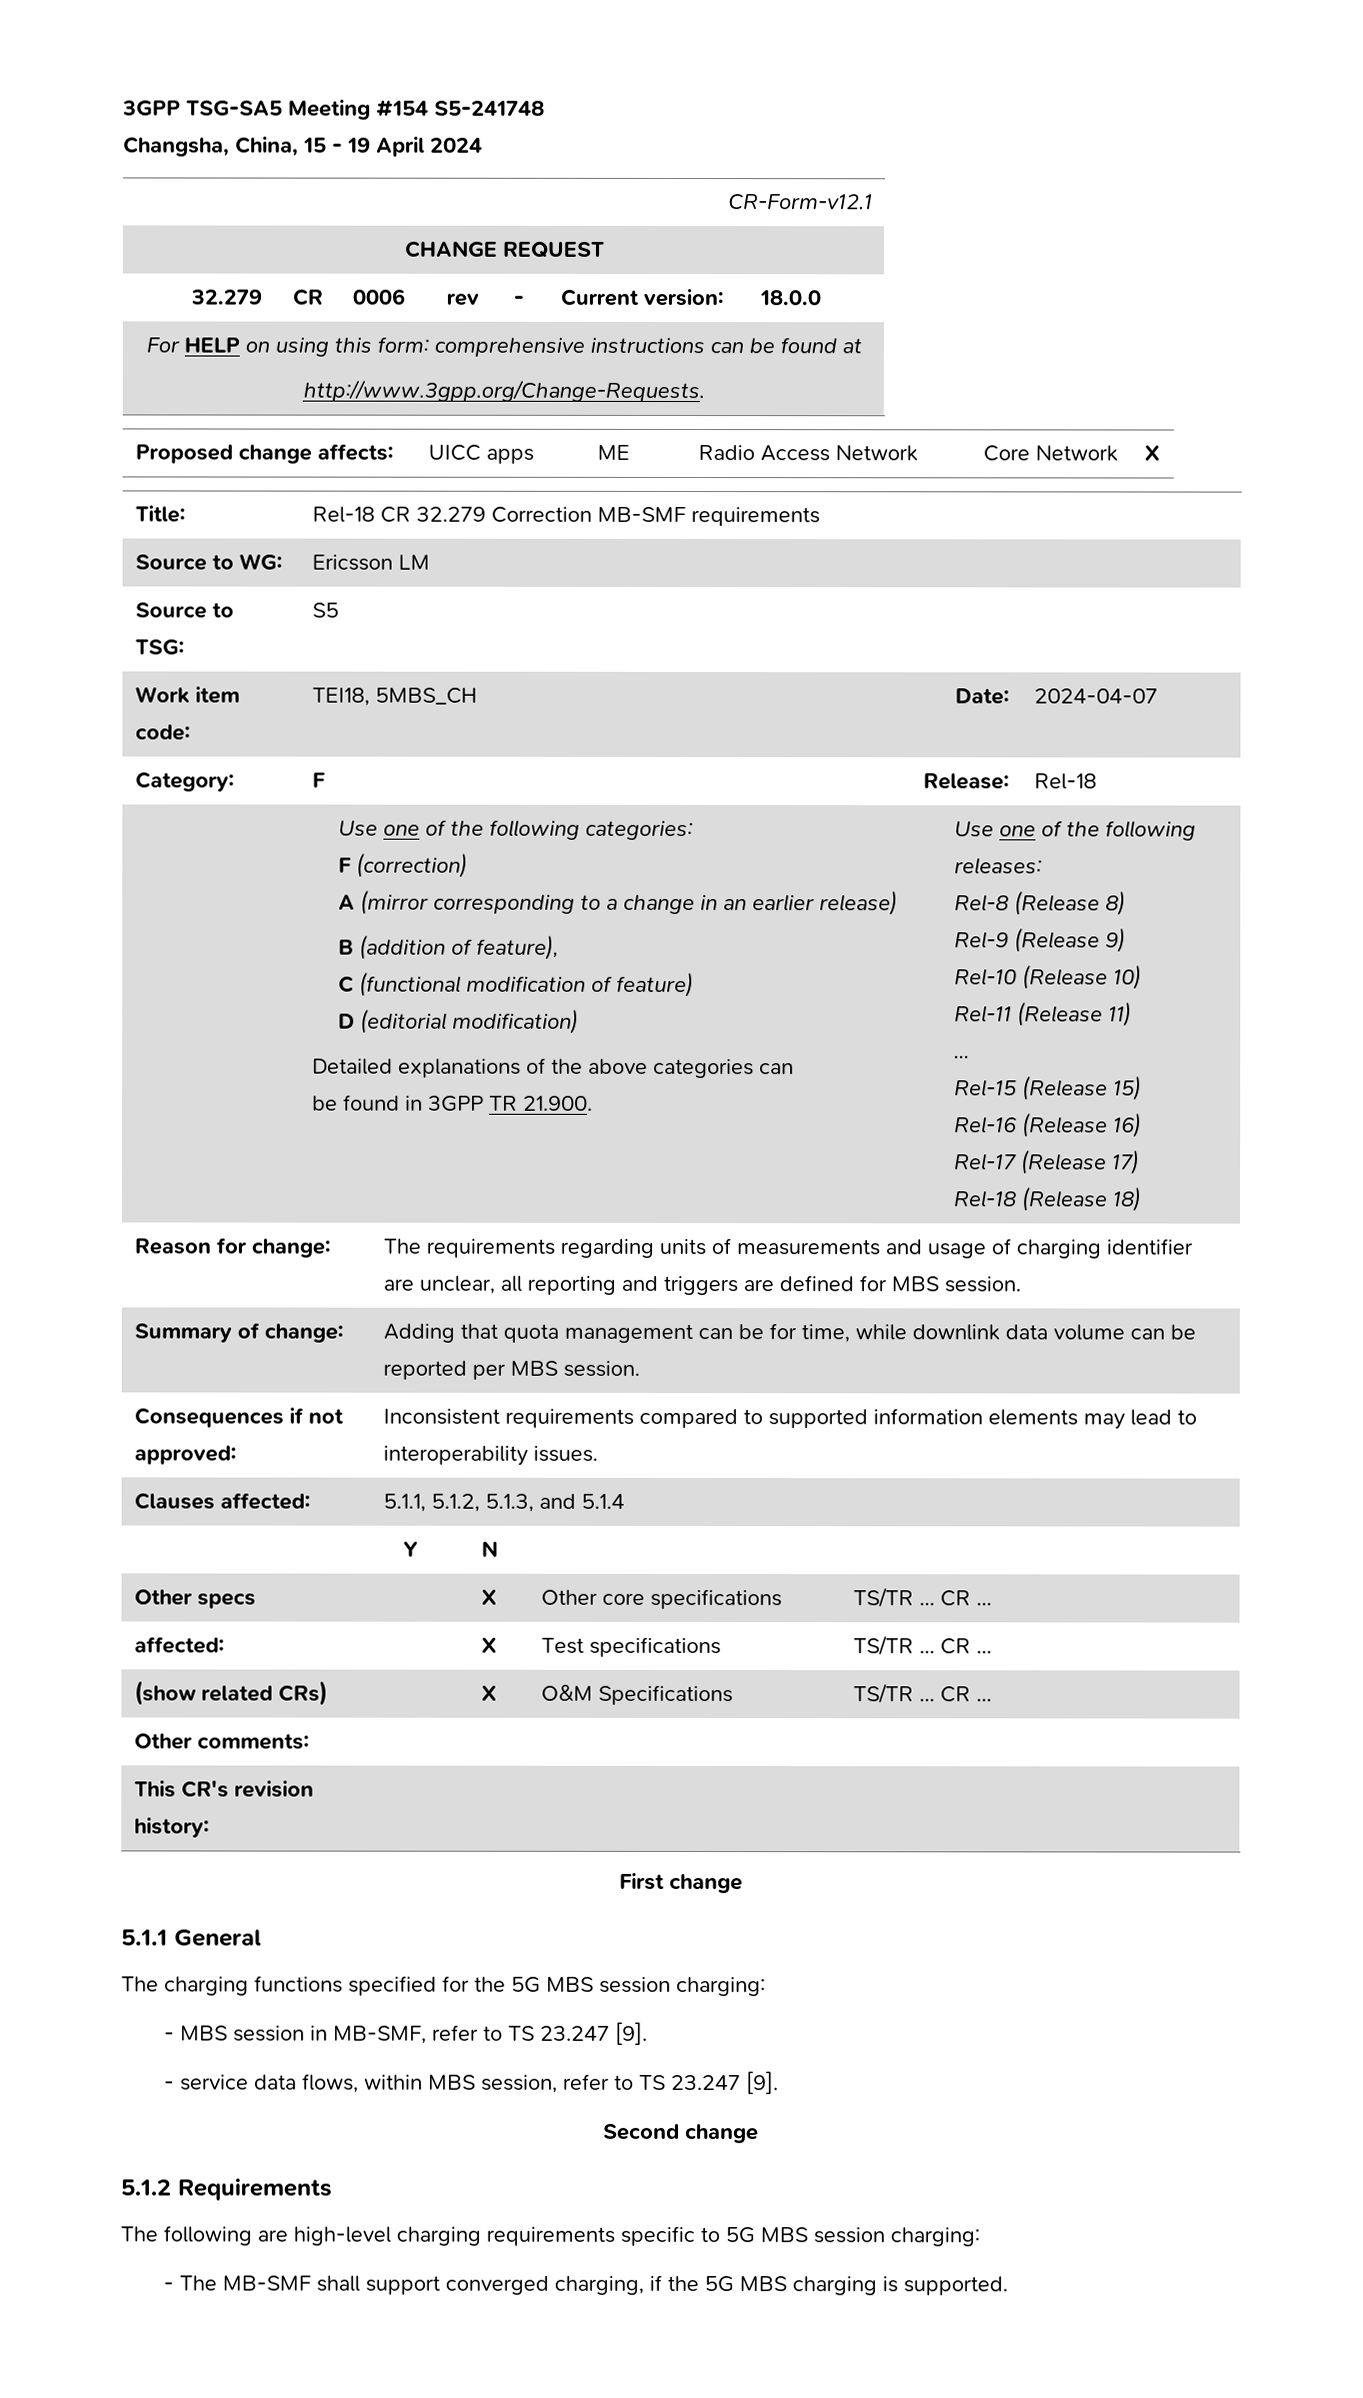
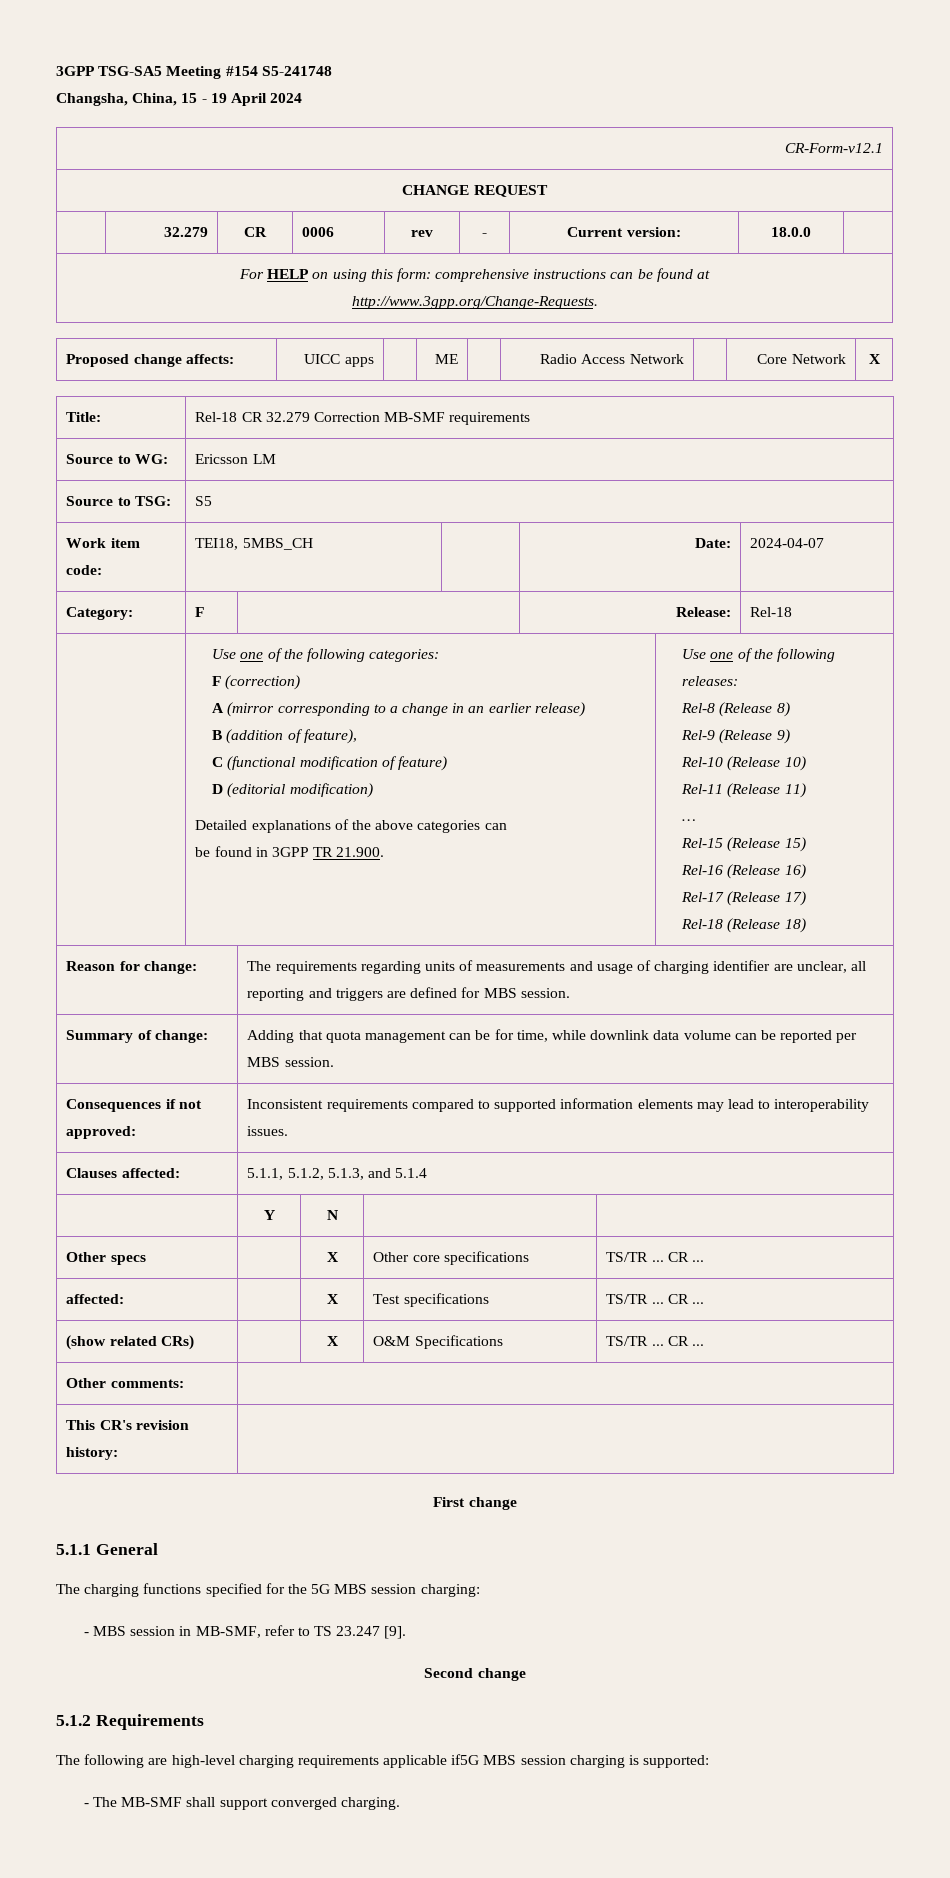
[164,2071,780,2095] // - service data flows, within MBS session, refer to TS 23.247 [9]. -> (407, 1632) none
[620,2225,980,2247] specific to 5G MBS session charging: -> [383,1754,710,1768] applicable if5G MBS session charging is supported:
[554,2274,1009,2296] charging, if the 5G MBS charging is supported. -> [340,1797,400,1810] charging.

